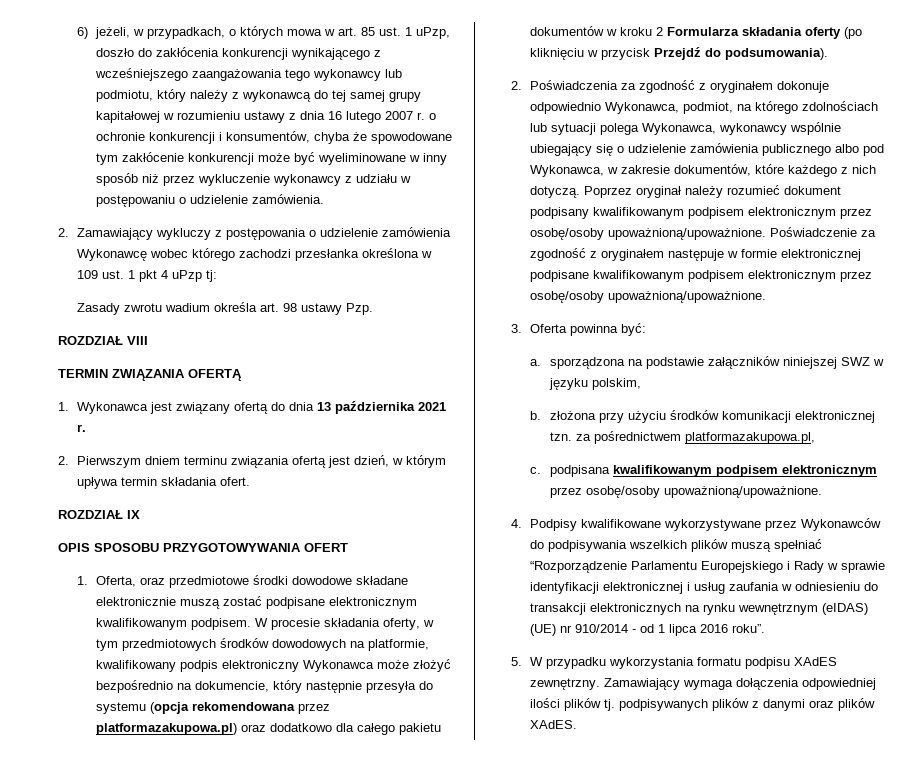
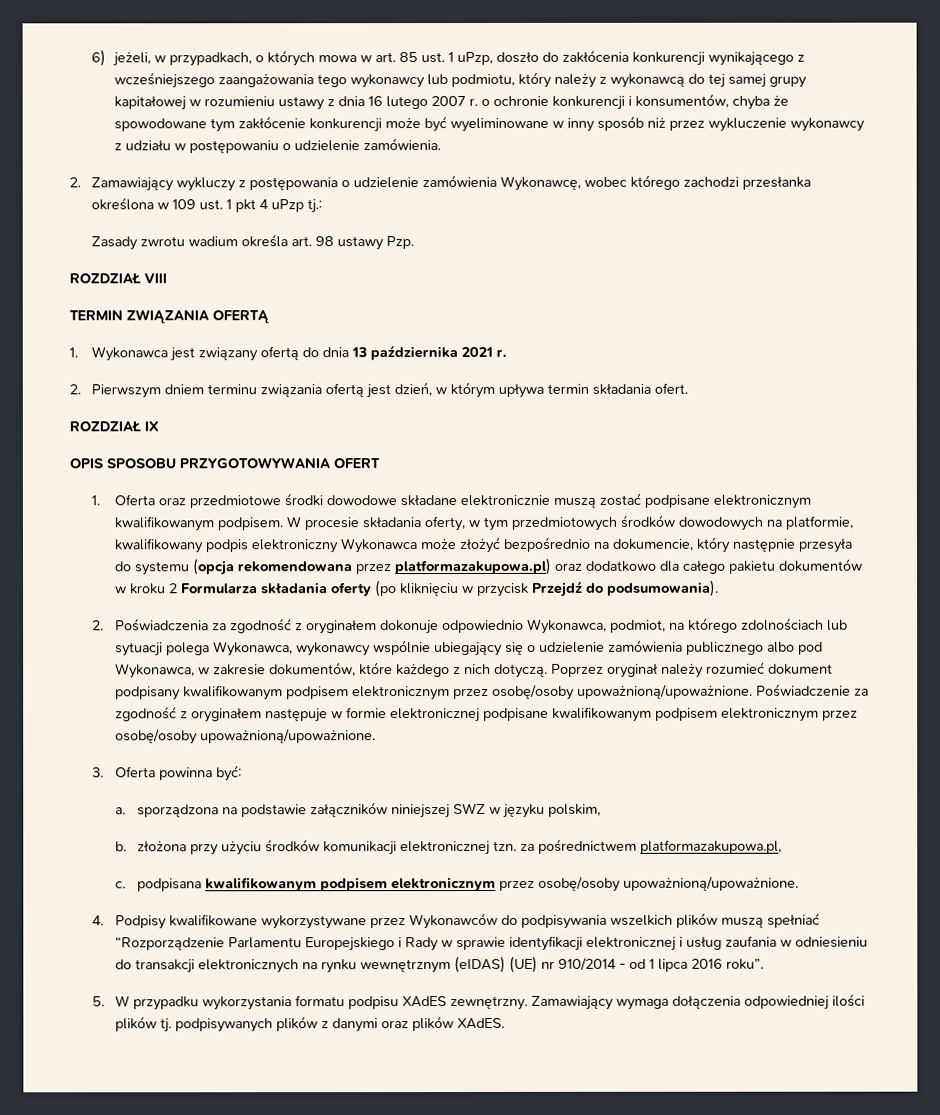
[77,249,148,261] Wykonawcę -> [500,175,582,191] Wykonawcę,
[206,270,218,282] tj: -> [307,199,323,214] tj.:
[96,576,137,587] Oferta, -> [113,494,155,506] Oferta

